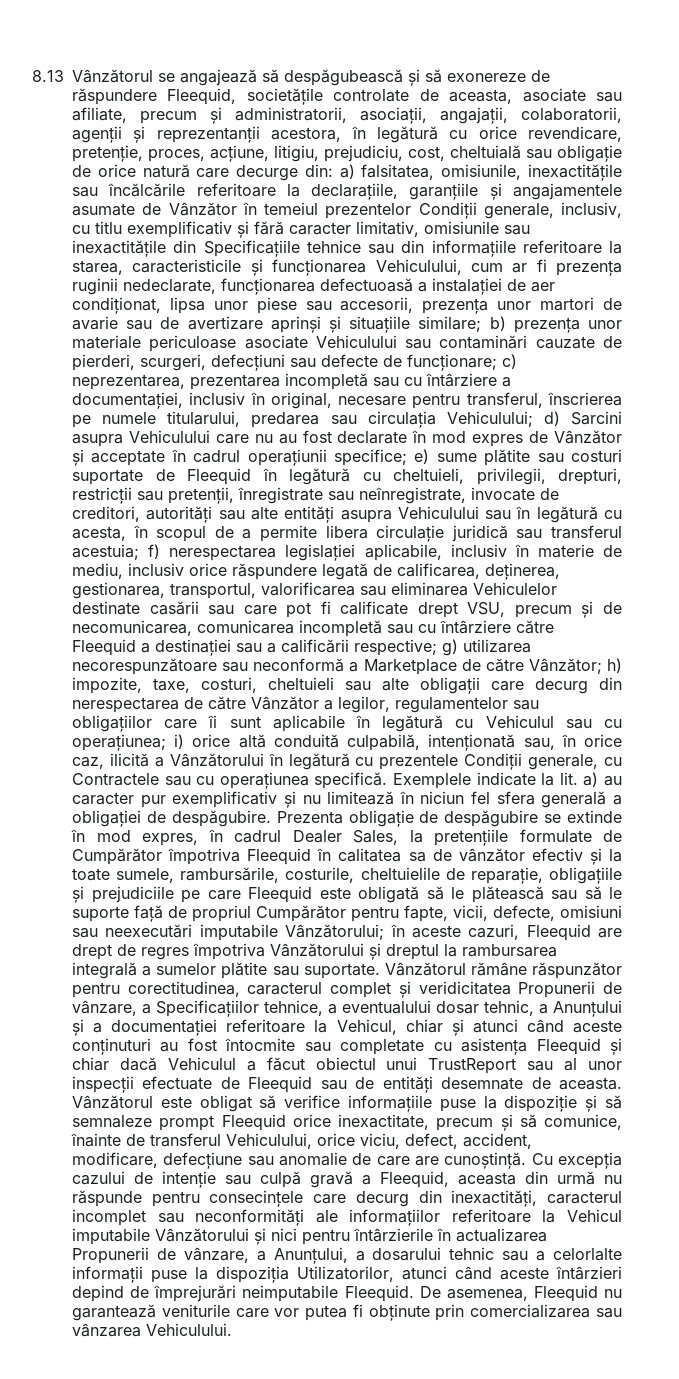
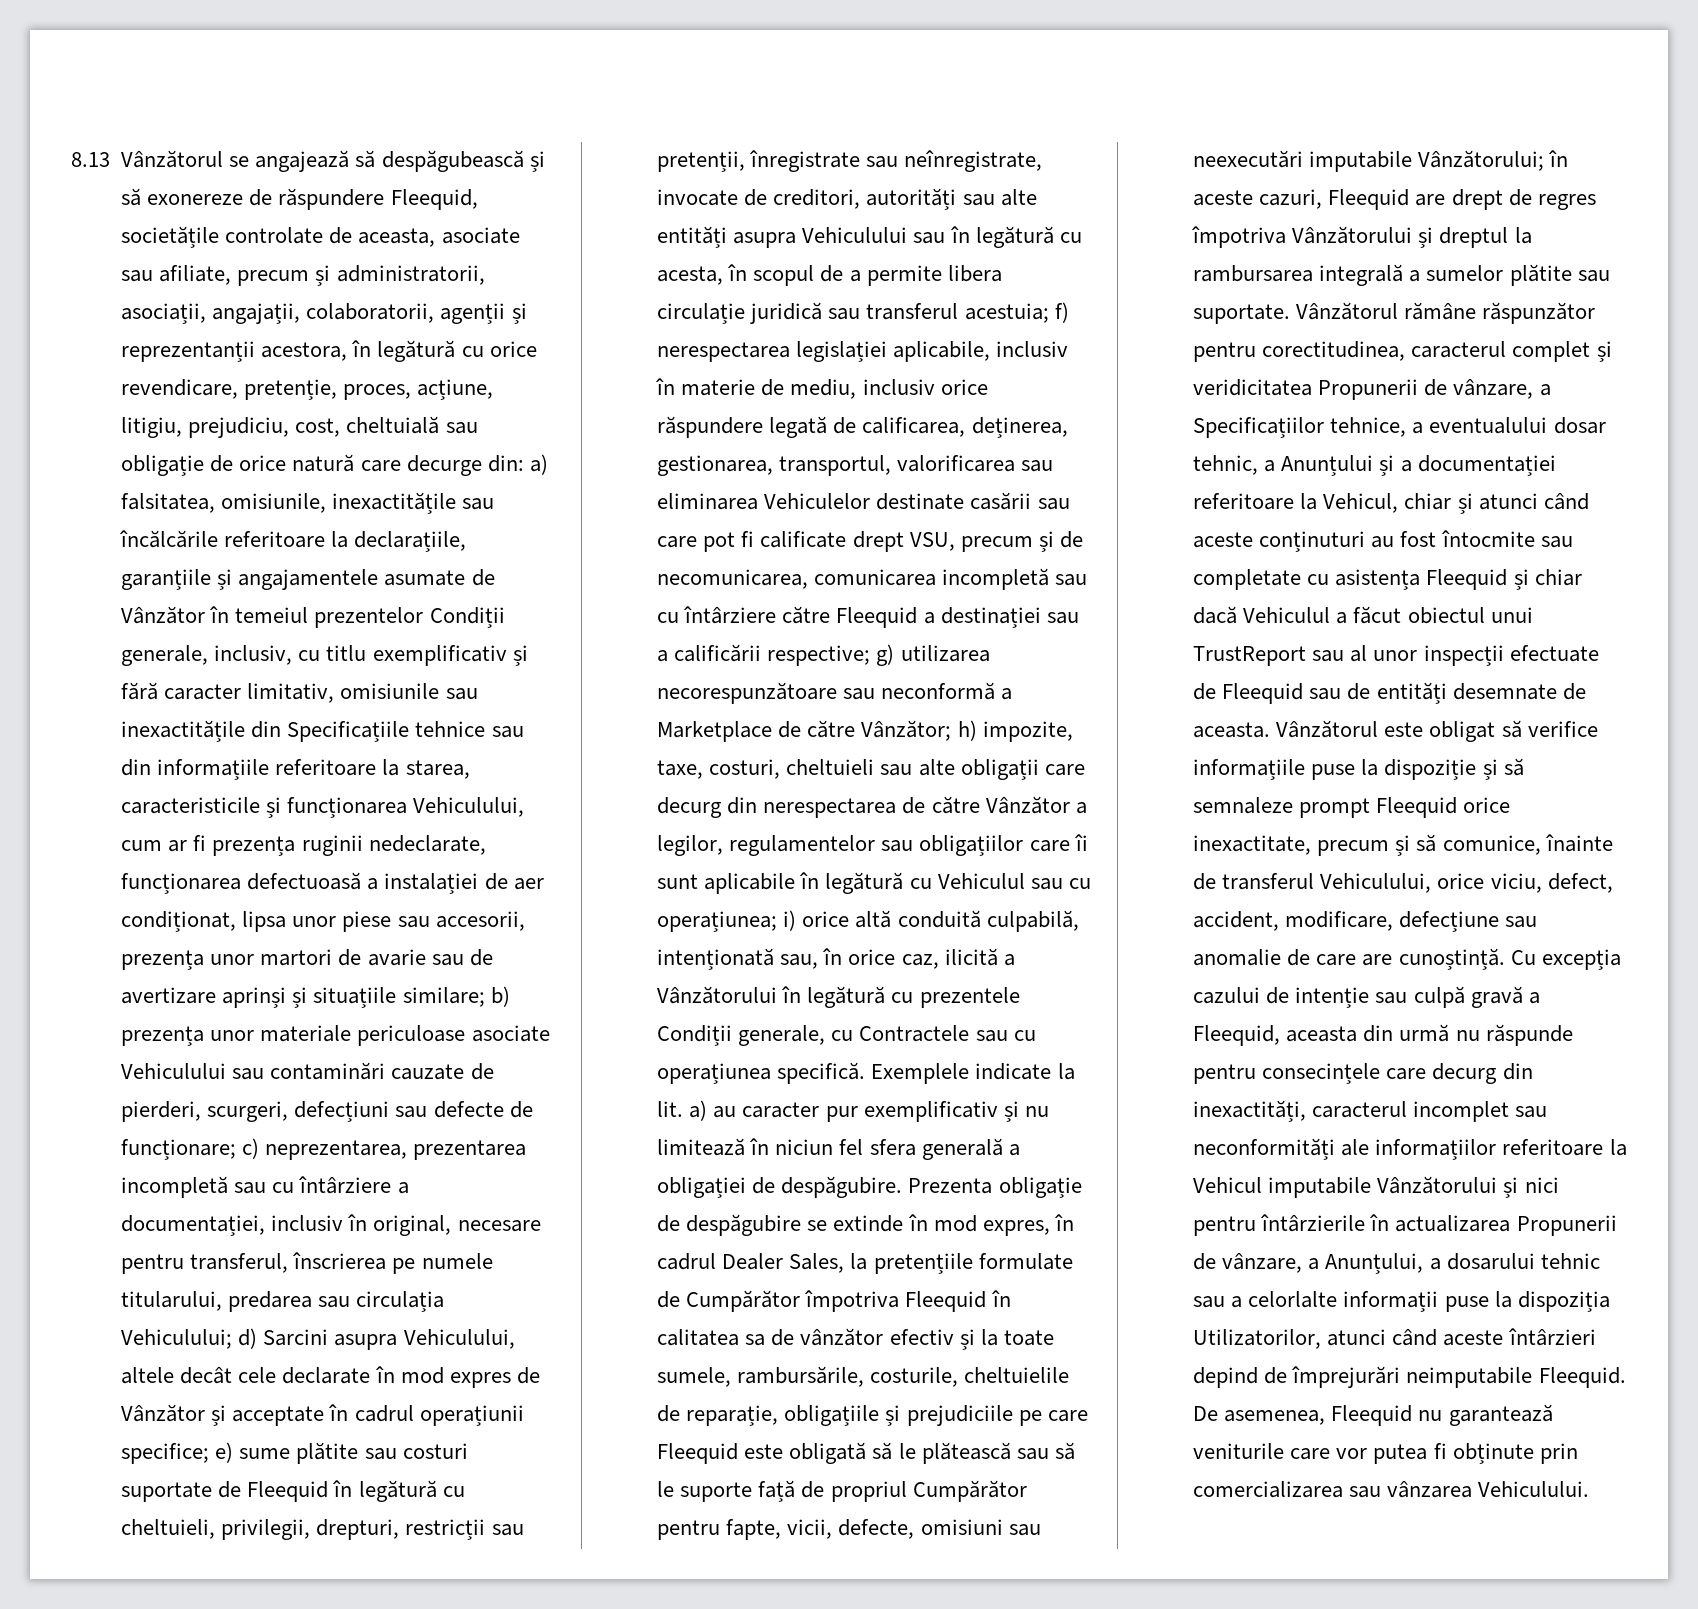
[128,430,332,444] Vehiculului care nu au fost -> [403,1329,515,1349] [121,1367,277,1384] Vehiculului, altele decât cele

